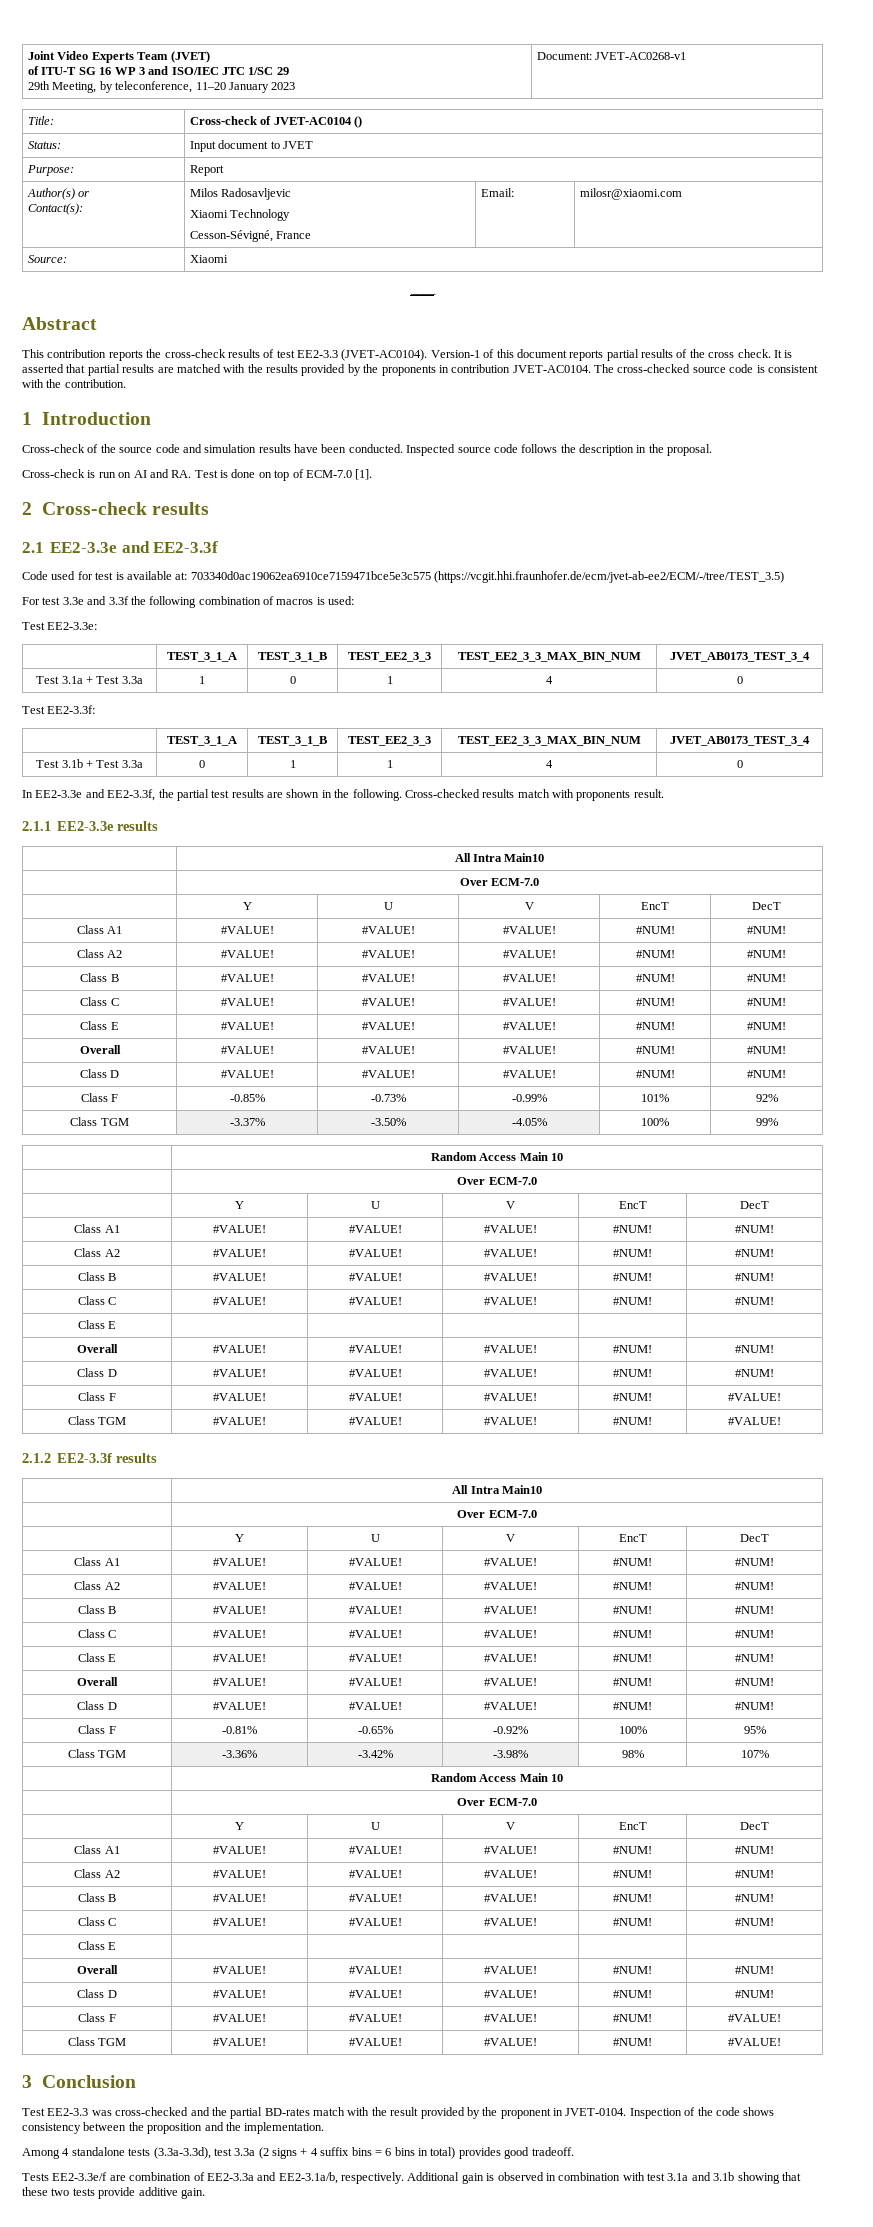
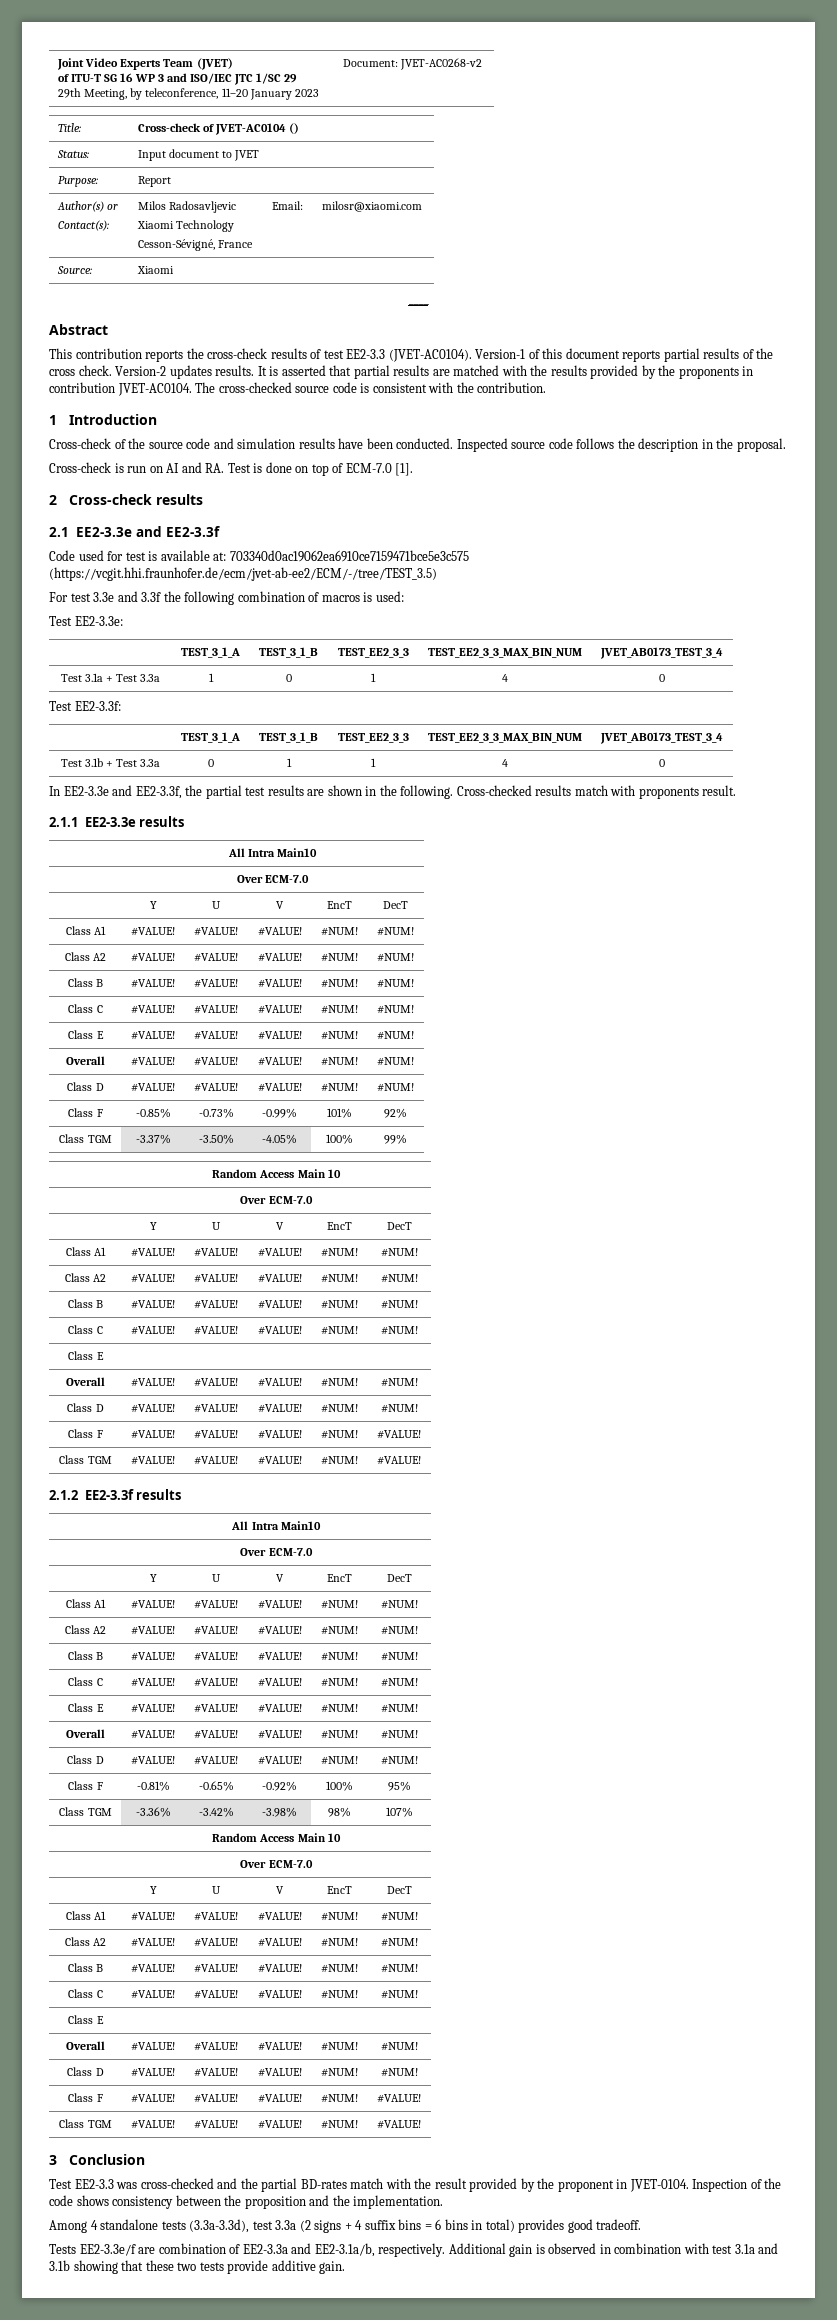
[595,52,687,60] JVET-AC0268-v1 -> [400,58,483,70] JVET-AC0268-v2
(771, 353) none -> [115,365,255,379] Version-2 updates results.

